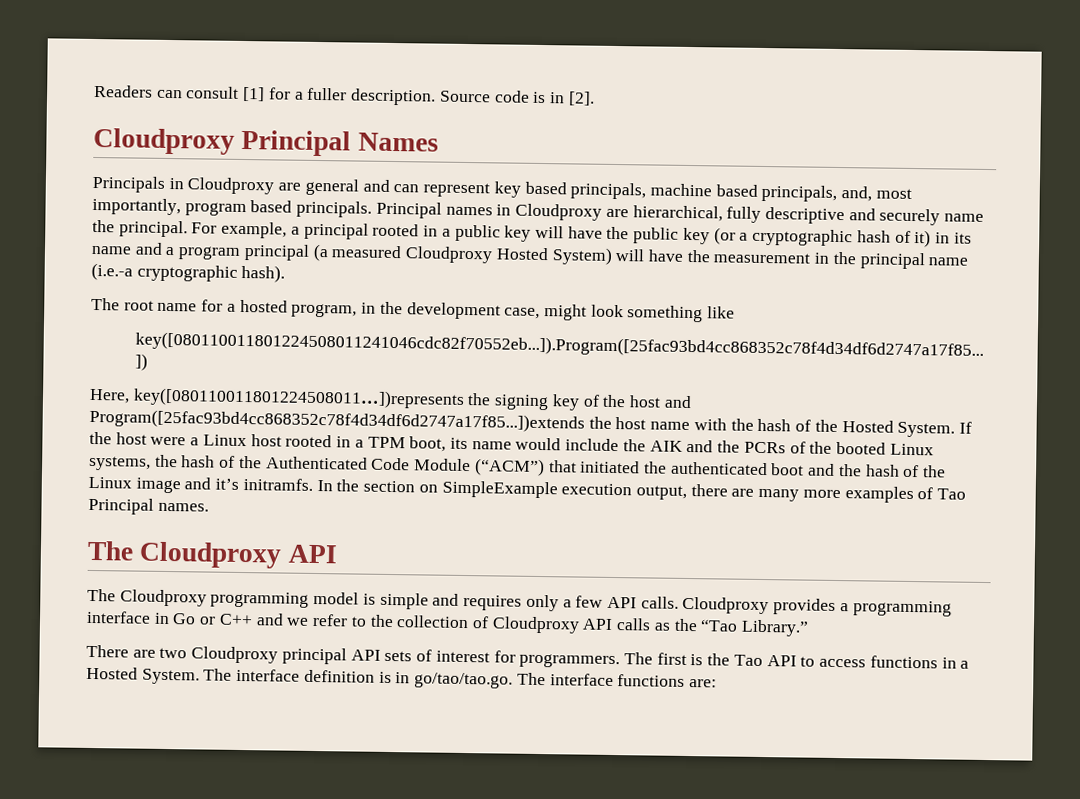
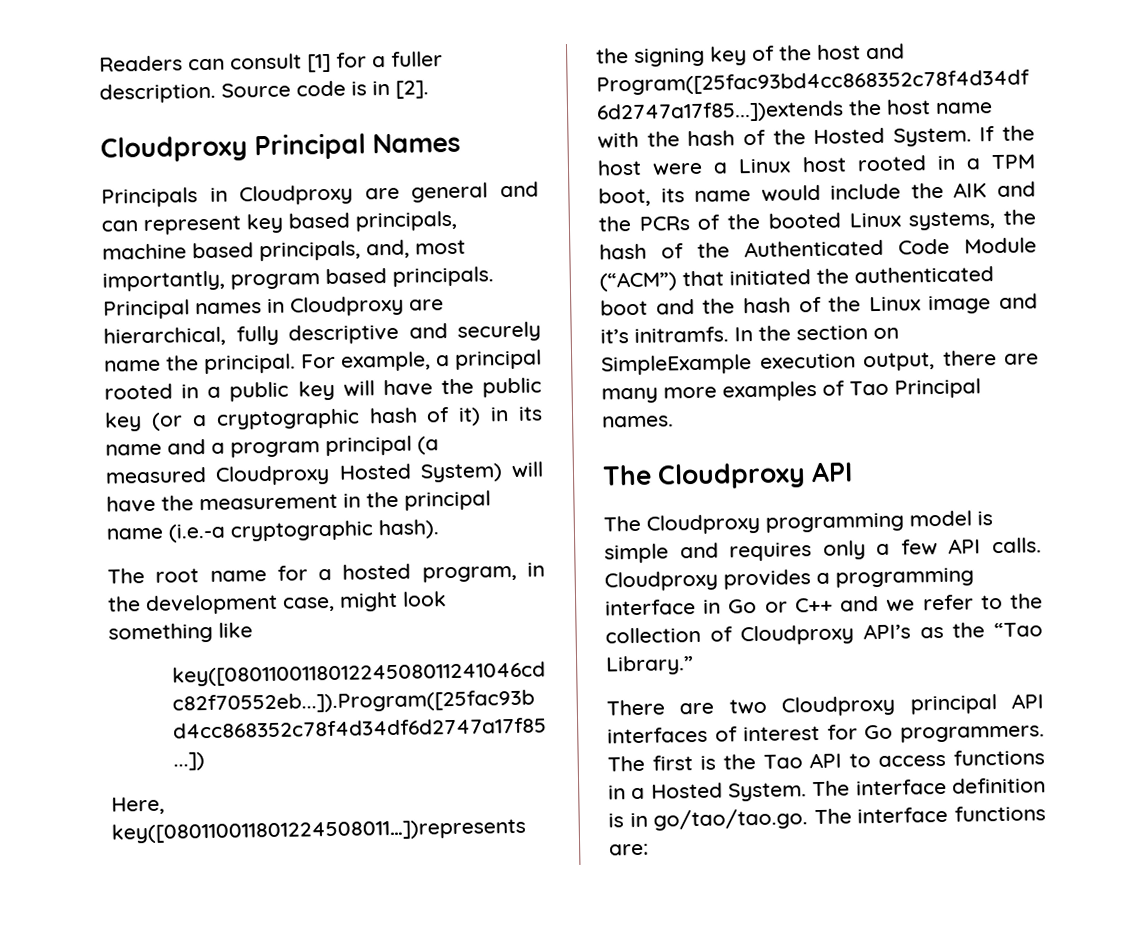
[582,618,652,631] API calls -> [863,623,911,640] API’s
[384,650,413,662] sets -> [607,726,708,744] interfaces
(516, 656) none -> [864,724,894,740] Go

